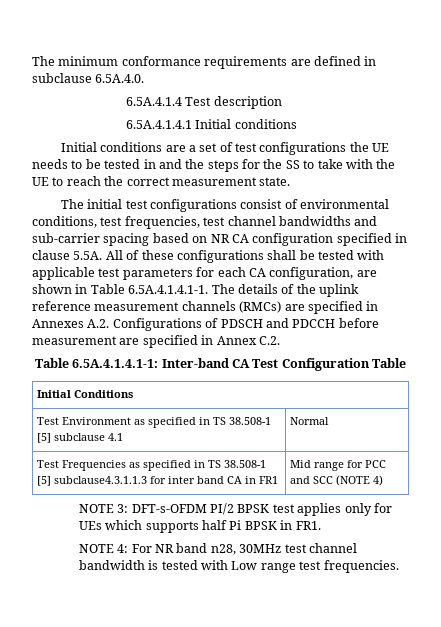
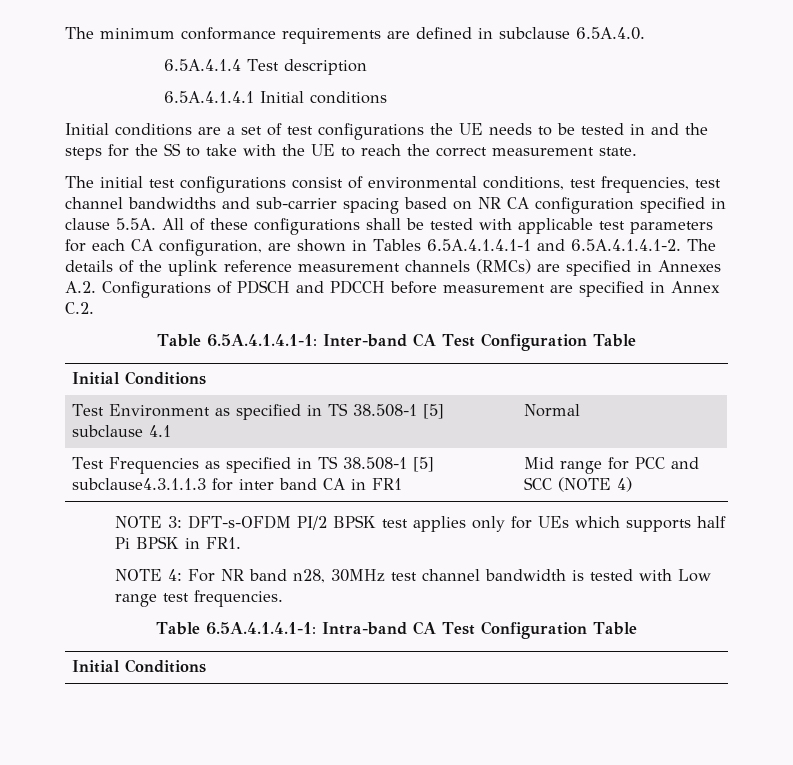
[90,284,209,294] Table 6.5A.4.1.4.1-1. -> [373,239,681,251] Tables 6.5A.4.1.4.1-1 and 6.5A.4.1.4.1-2.
(399, 566) none -> [156,621,637,639] [71,659,206,673] // Table 6.5A.4.1.4.1-1: Intra-band CA Test Configuration Table // Initial Conditions

